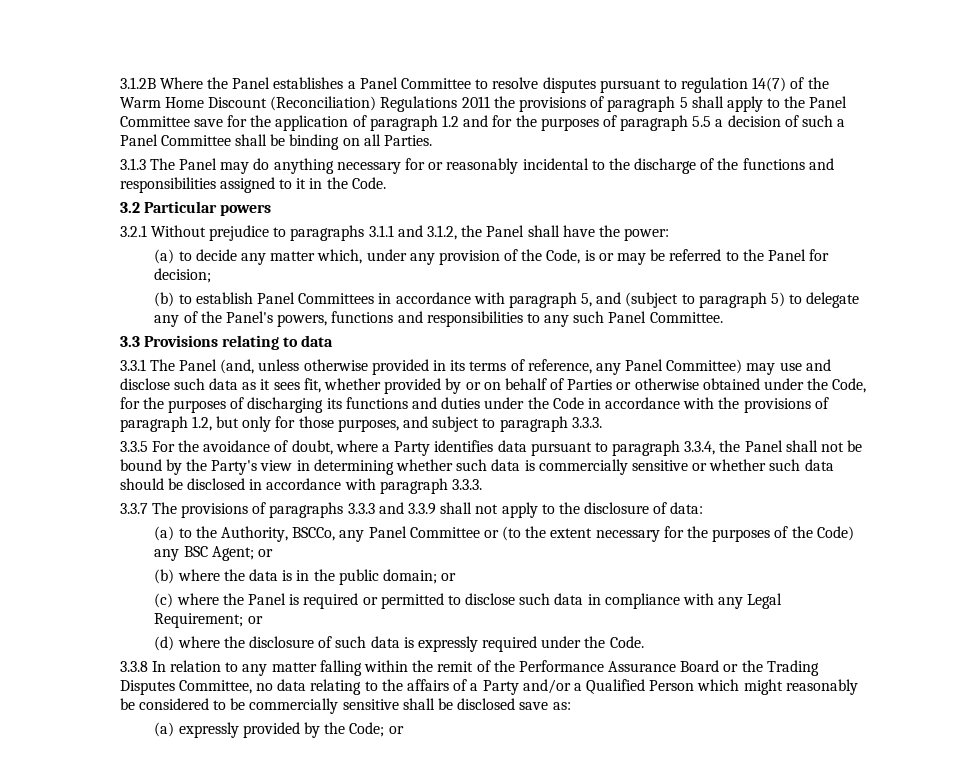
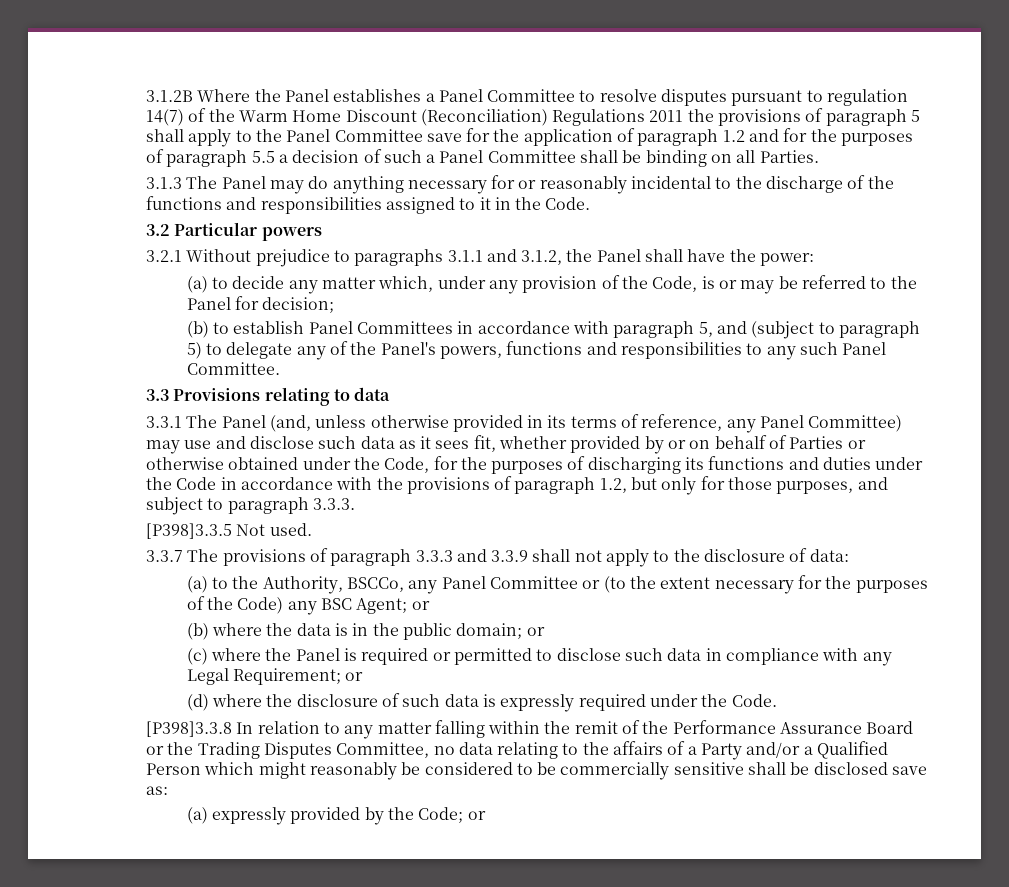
[119,440,863,456] [119,459,834,475] [119,478,483,494] 3.3.5 For the avoidance of doubt, where a Party identifies data pursuant to paragraph 3.3.4, the Panel shall not be bound by the Party's view in determining whether such data is commercially sensitive or whether such data should be disclosed in accordance with paragraph 3.3.3. -> [145,523,312,539] [P398]3.3.5 Not used.
[269,502,344,518] paragraphs -> [330,549,412,566] paragraph
[119,661,148,672] 3.3.8 -> [145,721,232,737] [P398]3.3.8

